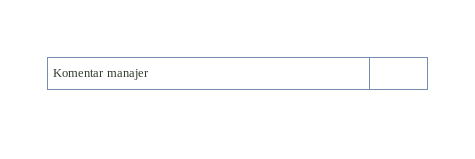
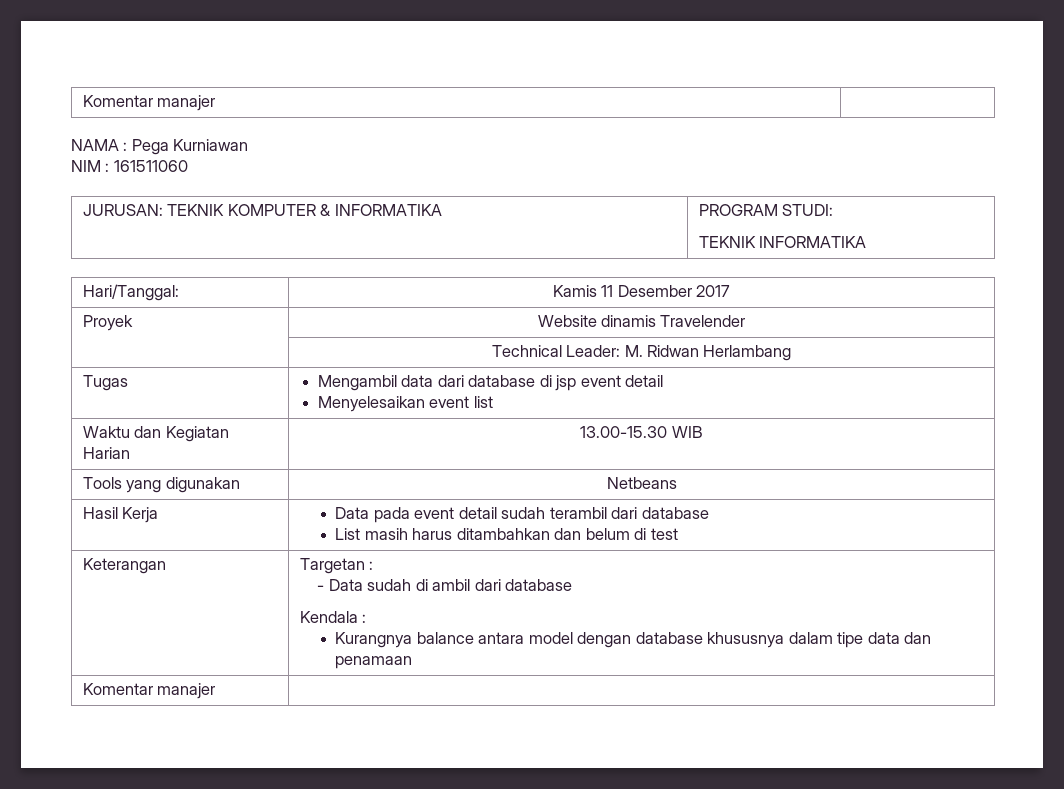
[53,69,149,80] Komentar manajer | -> [82,95,216,111] [71,139,249,155] [71,160,188,172] [82,204,442,216] [698,204,834,216] [698,236,867,248] [82,284,179,301] [552,285,731,297] [82,315,133,331] [537,315,746,327] [491,345,792,361] [82,375,128,391] [317,375,664,391] [317,396,493,412] [82,426,229,442] [82,447,130,459] [580,426,703,438] [82,477,240,493] [606,477,677,489] [82,507,159,523] [335,507,709,523] [335,528,678,540] [82,558,166,574] [299,558,374,574] [317,579,573,591] [299,611,367,623] [335,632,931,648] [335,656,413,669] [82,683,216,699] Komentar manajer | // NAMA : Pega Kurniawan // NIM : 161511060 // JURUSAN: TEKNIK KOMPUTER & INFORMATIKA | PROGRAM STUDI: // TEKNIK INFORMATIKA // Hari/Tanggal: | Kamis 11 Desember 2017 // Proyek | Website dinamis Travelender // | Technical Leader: M. Ridwan Herlambang // Tugas | Mengambil data dari database di jsp event detail // Menyelesaikan event list // Waktu dan Kegiatan Harian | 13.00-15.30 WIB // Tools yang digunakan | Netbeans // Hasil Kerja | Data pada event detail sudah terambil dari database // List masih harus ditambahkan dan belum di test // Keterangan | Targetan : // - Data sudah di ambil dari database // Kendala : // Kurangnya balance antara model dengan database khususnya dalam tipe data dan penamaan // Komentar manajer |

